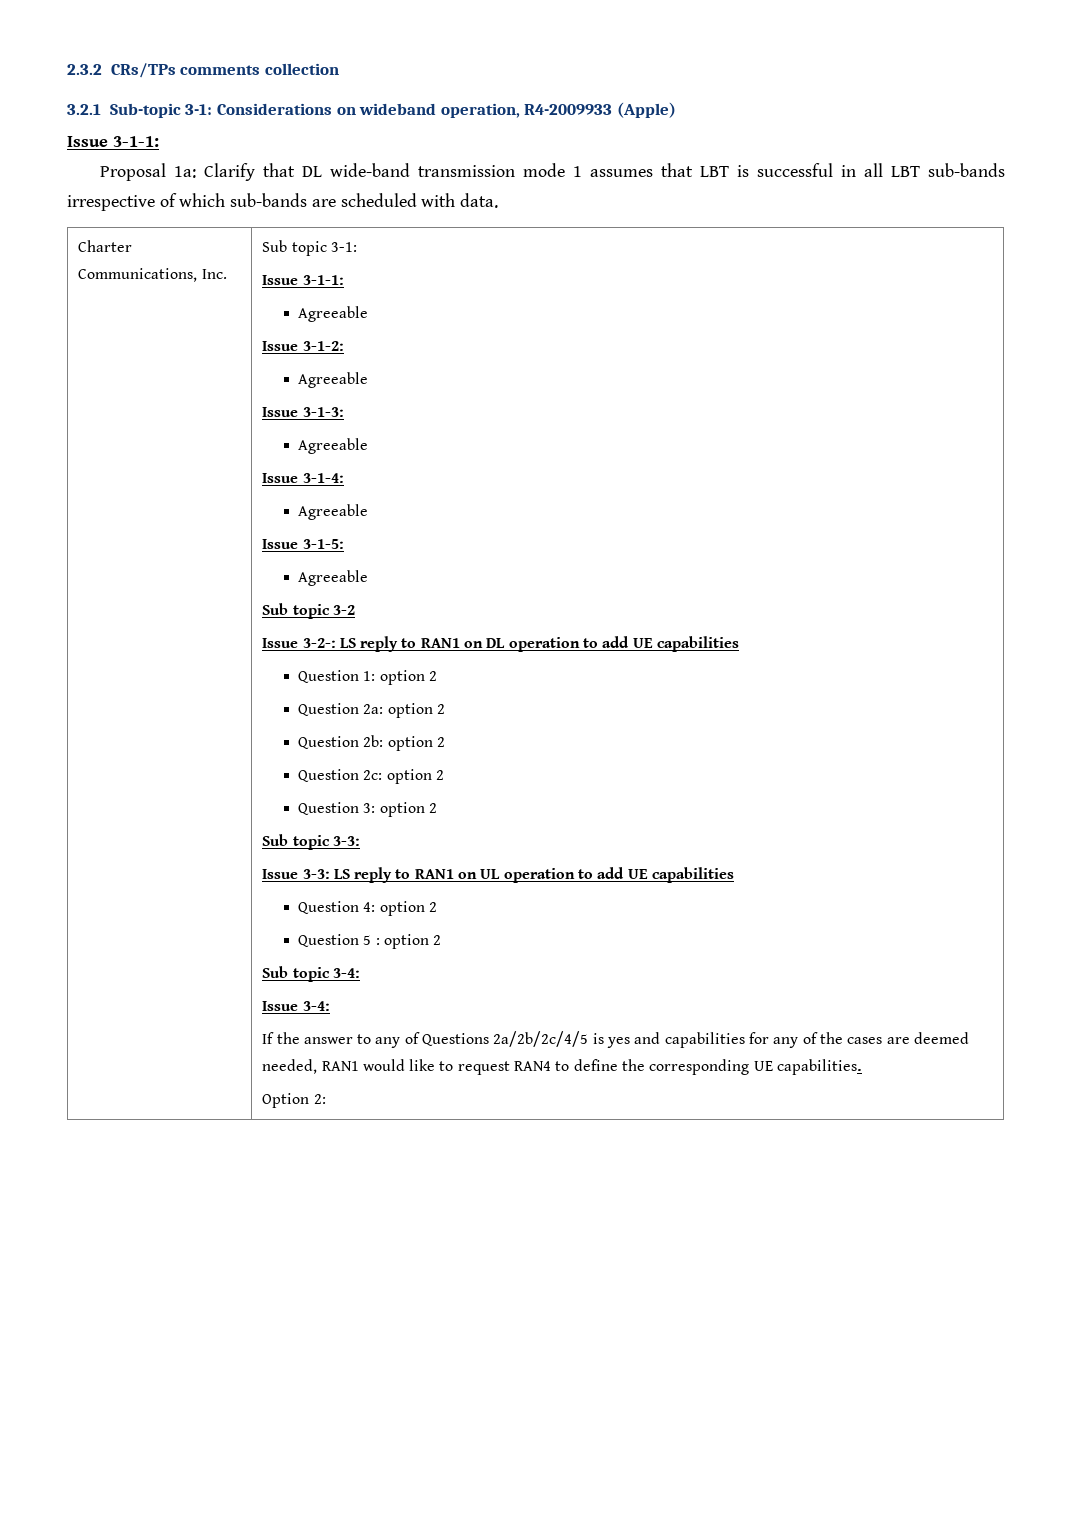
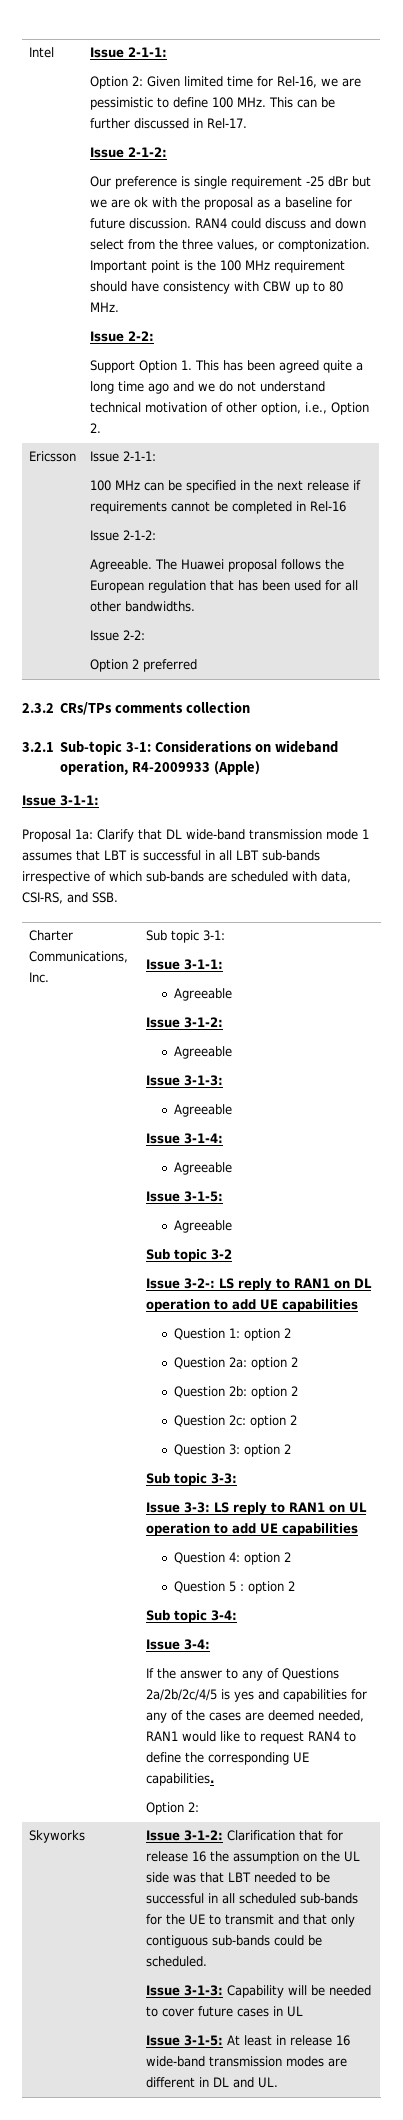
(67, 69) none -> [28,47,54,58] [89,47,167,58] [89,76,361,89] [89,97,335,110] [89,118,247,129] [89,147,167,158] [89,176,371,189] [89,197,352,210] [89,218,366,229] [89,239,370,252] [89,260,345,273] [89,281,343,294] [89,302,119,312] [89,331,154,342] [89,360,363,373] [89,381,325,394] [89,402,369,415] [89,423,101,433] [28,451,76,462] [89,451,156,462] [89,480,361,493] [89,501,346,514] [89,530,156,541] [89,559,344,572] [89,580,358,593] [89,601,195,612] [89,630,145,641] [89,659,197,672] Intel | Issue 2-1-1: // Option 2: Given limited time for Rel-16, we are pessimistic to define 100 MHz. This can be further discussed in Rel-17. // Issue 2-1-2: // Our preference is single requirement -25 dBr but we are ok with the proposal as a baseline for future discussion. RAN4 could discuss and down select from the three values, or comptonization. Important point is the 100 MHz requirement should have consistency with CBW up to 80 MHz. // Issue 2-2: // Support Option 1. This has been agreed quite a long time ago and we do not understand technical motivation of other option, i.e., Option 2. // Ericsson | Issue 2-1-1: // 100 MHz can be specified in the next release if requirements cannot be completed in Rel-16 // Issue 2-1-2: // Agreeable. The Huawei proposal follows the European regulation that has been used for all other bandwidths. // Issue 2-2: // Option 2 preferred //
[460,193,499,208] data. -> [321,871,351,883] [22,892,118,904] data, CSI-RS, and SSB.
(326, 1099) none -> [28,1830,85,1843] [145,1830,343,1841] [145,1851,360,1864] [145,1872,330,1883] [145,1893,358,1904] [145,1914,355,1927] [145,1935,322,1948] [145,1956,207,1967] [145,1985,371,1998] [145,2006,303,2017] [145,2035,350,2046] [145,2056,347,2067] [145,2077,278,2088] // Skyworks | Issue 3-1-2: Clarification that for release 16 the assumption on the UL side was that LBT needed to be successful in all scheduled sub-bands for the UE to transmit and that only contiguous sub-bands could be scheduled. // Issue 3-1-3: Capability will be needed to cover future cases in UL // Issue 3-1-5: At least in release 16 wide-band transmission modes are different in DL and UL.

